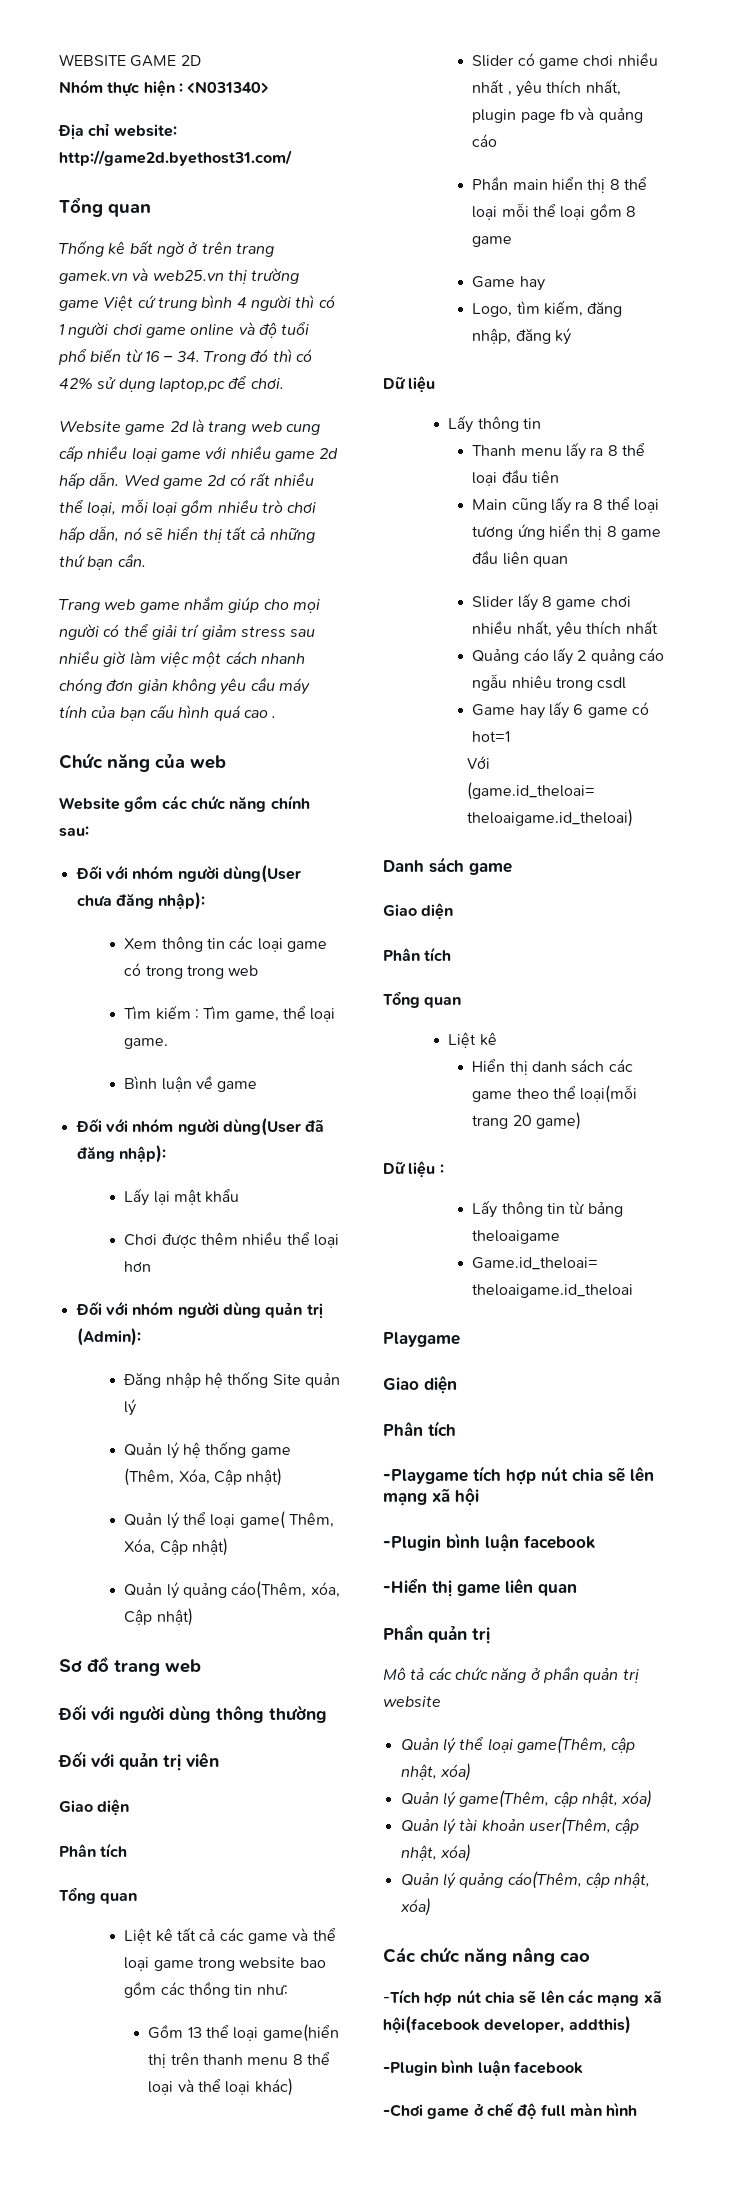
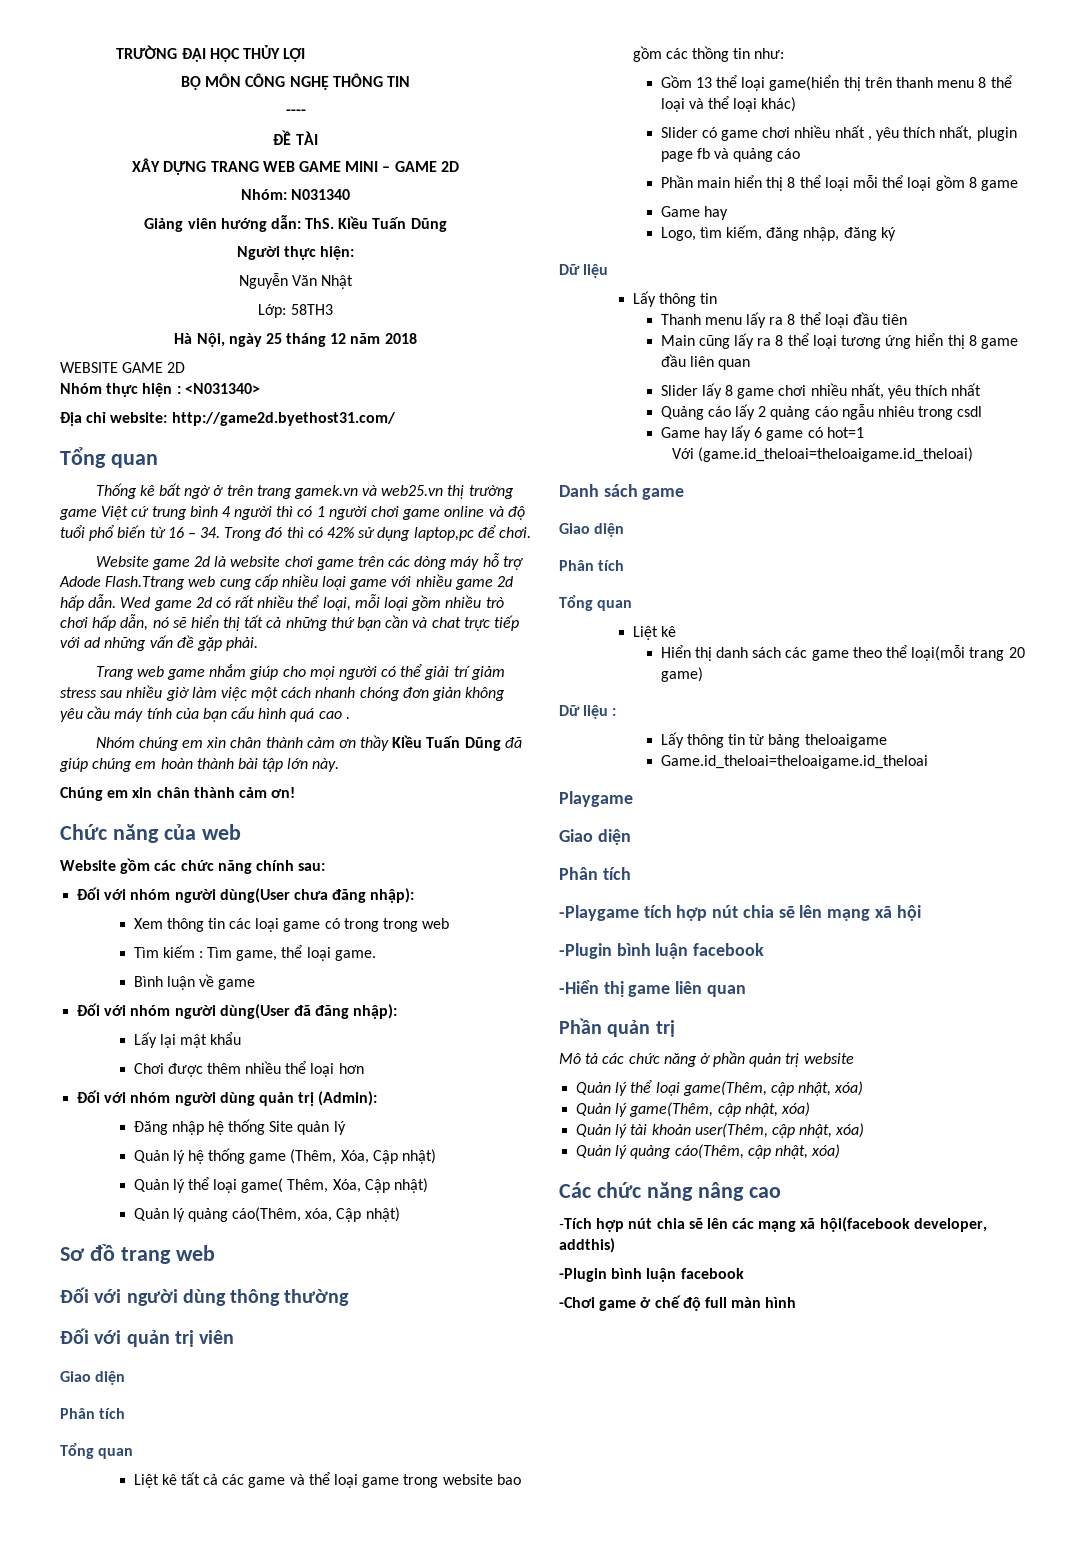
(59, 60) none -> [116,45,306,62] [181,73,410,90] [285,109,306,115] [273,130,318,145] [132,158,459,175] [240,189,351,200] [144,215,447,232] [236,246,355,260] [238,273,354,289] [258,304,333,318] [174,333,417,347] TRƯỜNG ĐẠI HỌC THỦY LỢI // BỘ MÔN CÔNG NGHỆ THÔNG TIN // ---- // ĐỀ TÀI // XÂY DỰNG TRANG WEB GAME MINI – GAME 2D // Nhóm: N031340 // Giảng viên hướng dẫn: ThS. Kiều Tuấn Dũng // Người thực hiện: // Nguyễn Văn Nhật // Lớp: 58TH3 // Hà Nội, ngày 25 tháng 12 năm 2018 //
[208,421,247,435] trang -> [230,553,523,570] [59,576,186,590] website chơi game trên các dòng máy hỗ trợ Adode Flash.Ttrang
[117,553,146,567] cần. -> [385,615,519,631] [60,635,259,651] cần và chat trực tiếp với ad những vấn đề gặp phải.
(277, 717) none -> [95,735,522,751] [59,758,340,772] [60,787,296,801] // Nhóm chúng em xin chân thành cảm ơn thầy Kiều Tuấn Dũng đã giúp chúng em hoàn thành bài tập lớn này. // Chúng em xin chân thành cảm ơn!

